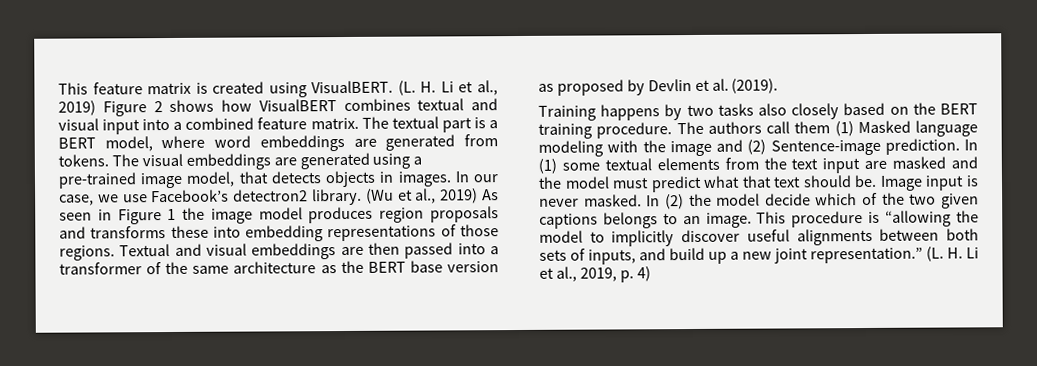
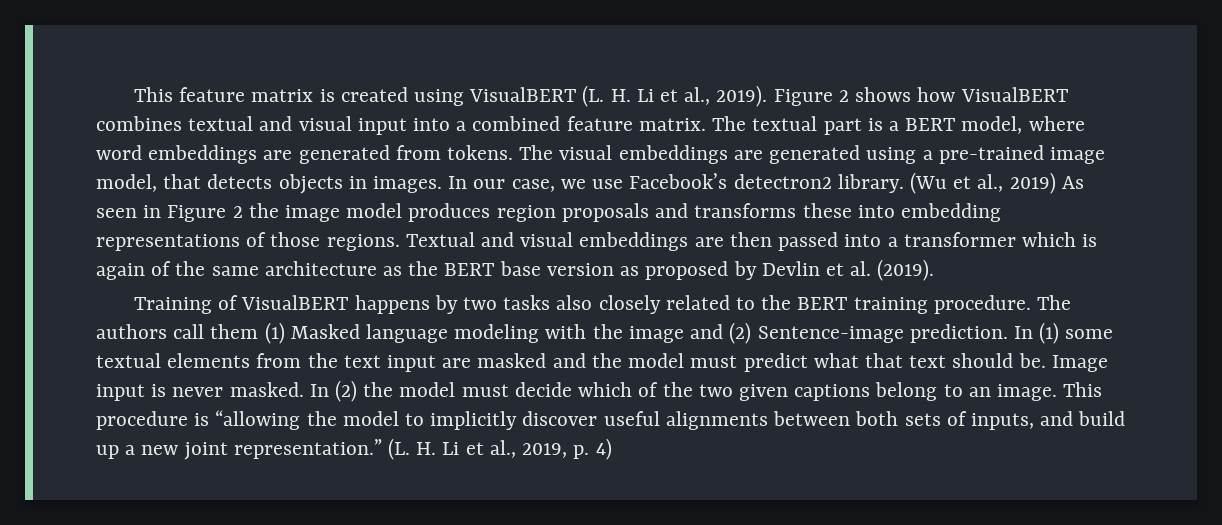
[311,80,499,96] [58,100,96,116] VisualBERT. (L. H. Li et al., 2019) -> [469,85,768,107] VisualBERT (L. H. Li et al., 2019).
[167,208,177,221] 1 -> [232,206,243,218] 2
(142, 268) none -> [1021,232,1098,247] [96,263,145,280] which is again
(596, 113) none -> [218,295,349,310] of VisualBERT
[843,102,909,116] based on -> [665,295,756,310] related to
(761, 199) none -> [461,384,509,397] must
[602,212,658,229] belongs -> [875,382,938,401] belong

